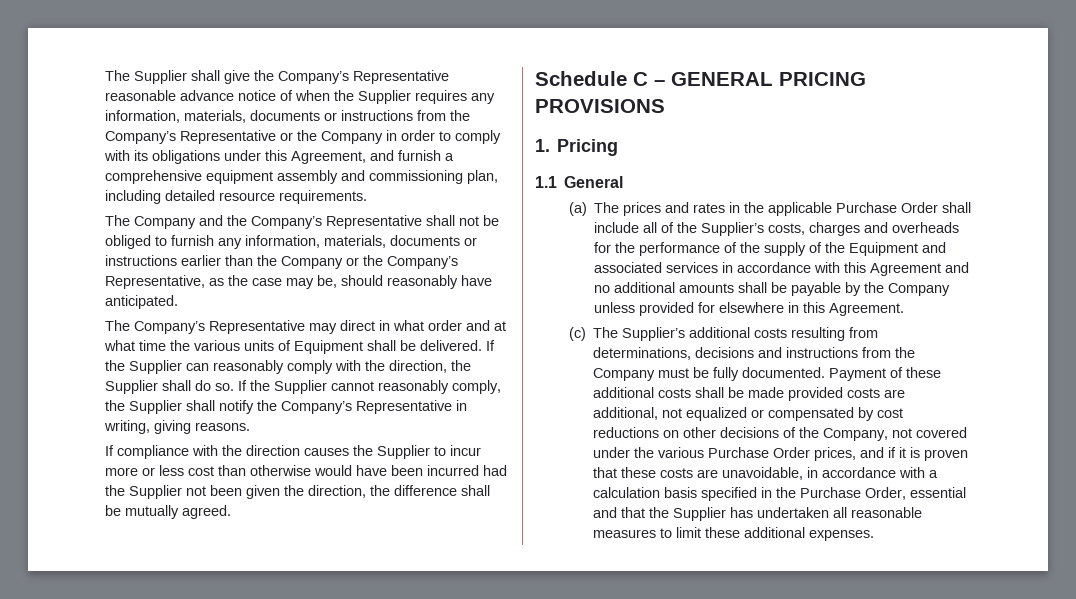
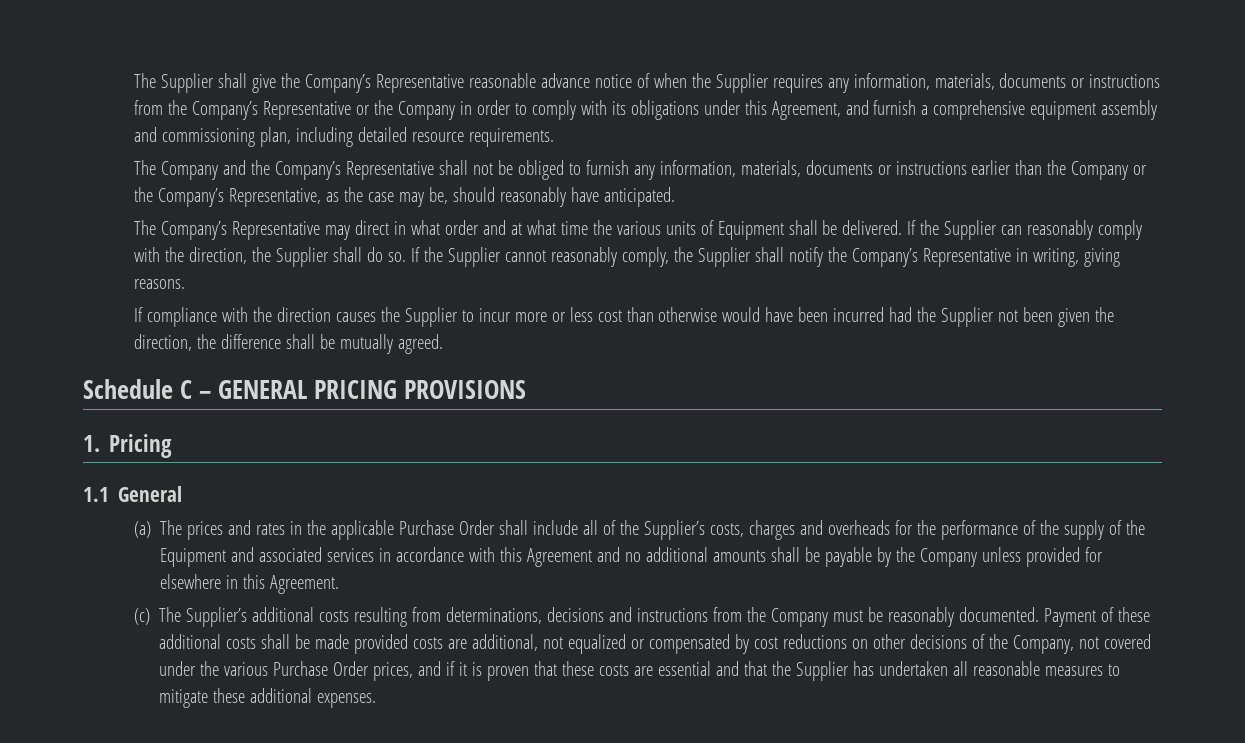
[712,367,739,381] fully -> [887,607,954,627] reasonably
[721,467,938,480] [592,487,906,501] unavoidable, in accordance with a calculation basis specified in the Purchase Order, -> (653, 671) none
[675,527,701,538] limit -> [158,689,208,708] mitigate

